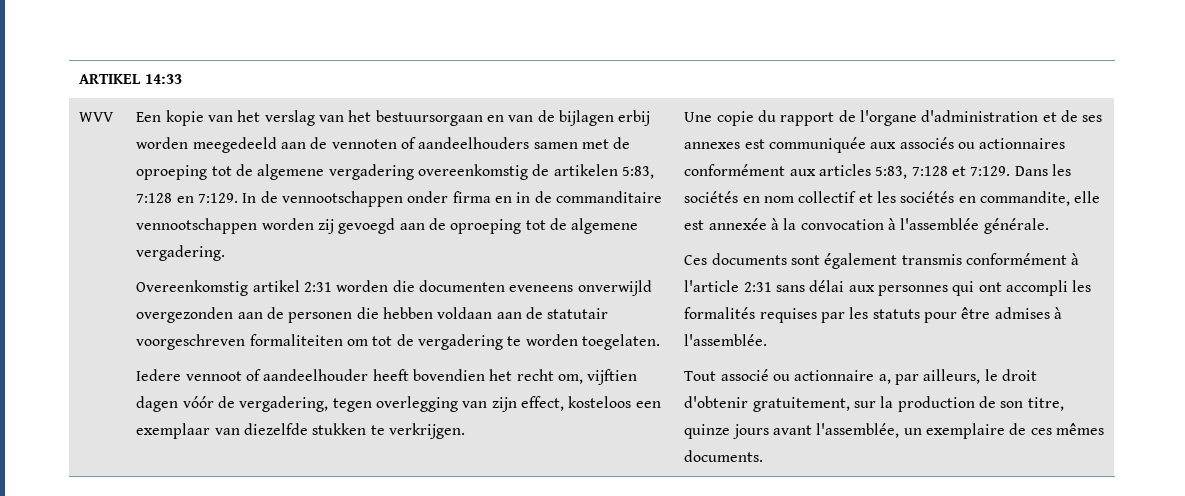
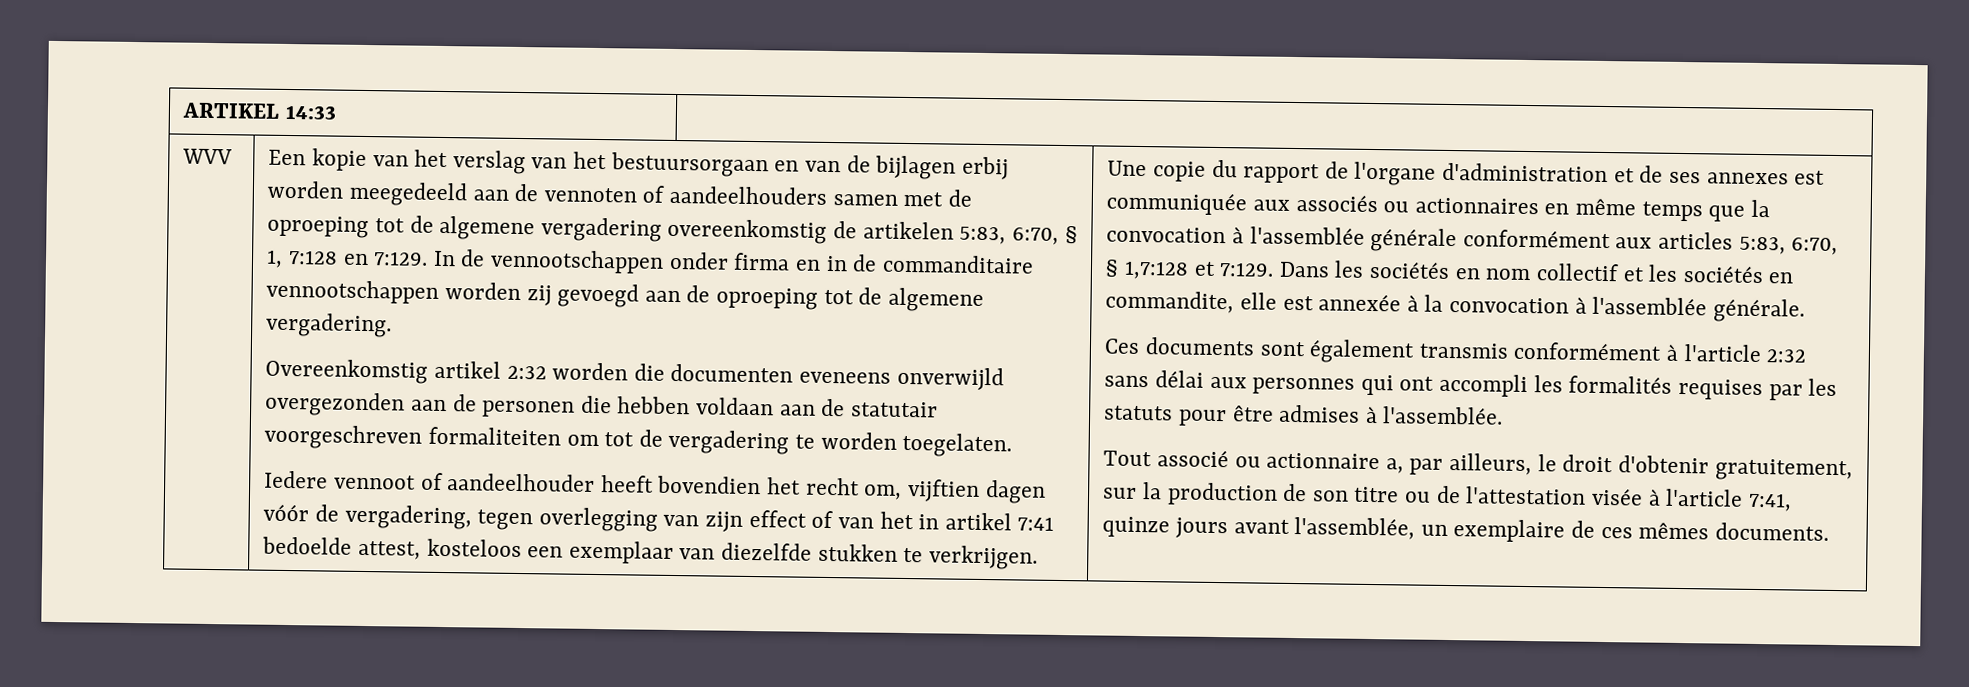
(654, 172) none -> [1011,226,1078,245] [266,249,284,268] 6:70, § 1,
[303,282,332,292] 2:31 -> [506,365,547,380] 2:32
[520,396,564,411] effect, -> [748,509,1055,531] [262,536,422,560] effect of van het in artikel 7:41 bedoelde attest,
(1066, 143) none -> [1544,198,1770,222] [1106,226,1458,253] en même temps que la convocation à l'assemblée générale
[911,166,948,176] 7:128 -> [1791,237,1839,256] [1105,259,1190,280] 6:70, § 1,7:128
[743,282,772,292] 2:31 -> [1766,349,1807,363] 2:32
[1027,397,1064,411] titre, -> [1353,485,1792,512] titre ou de l'attestation visée à l'article 7:41,

